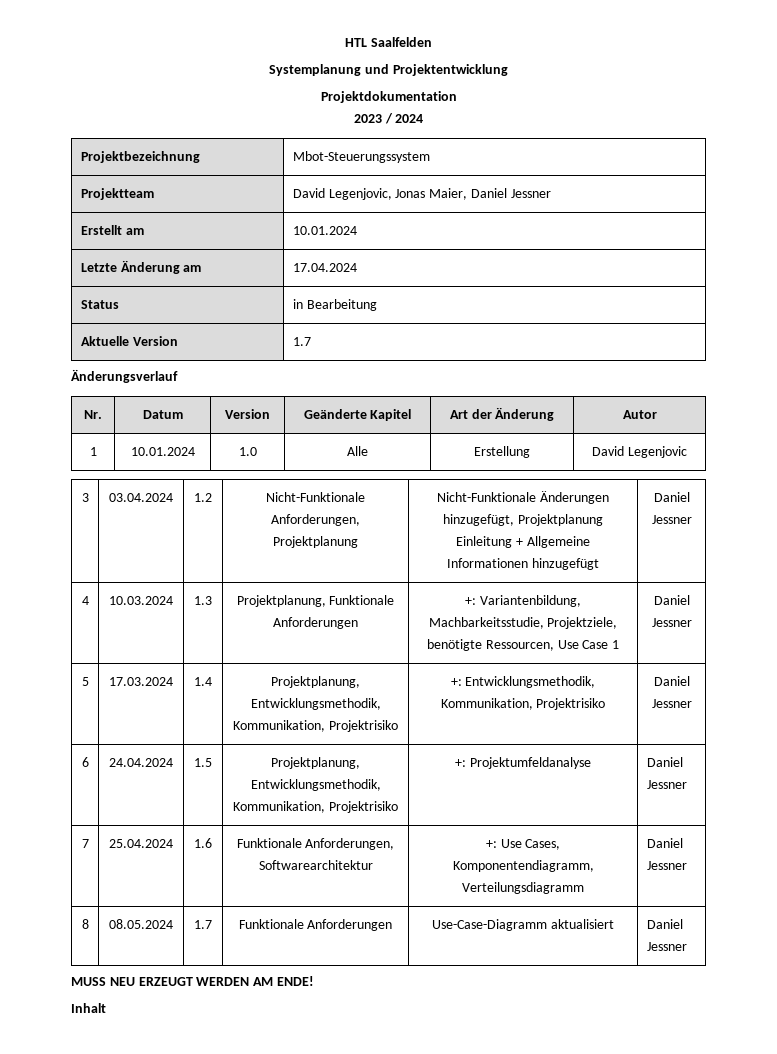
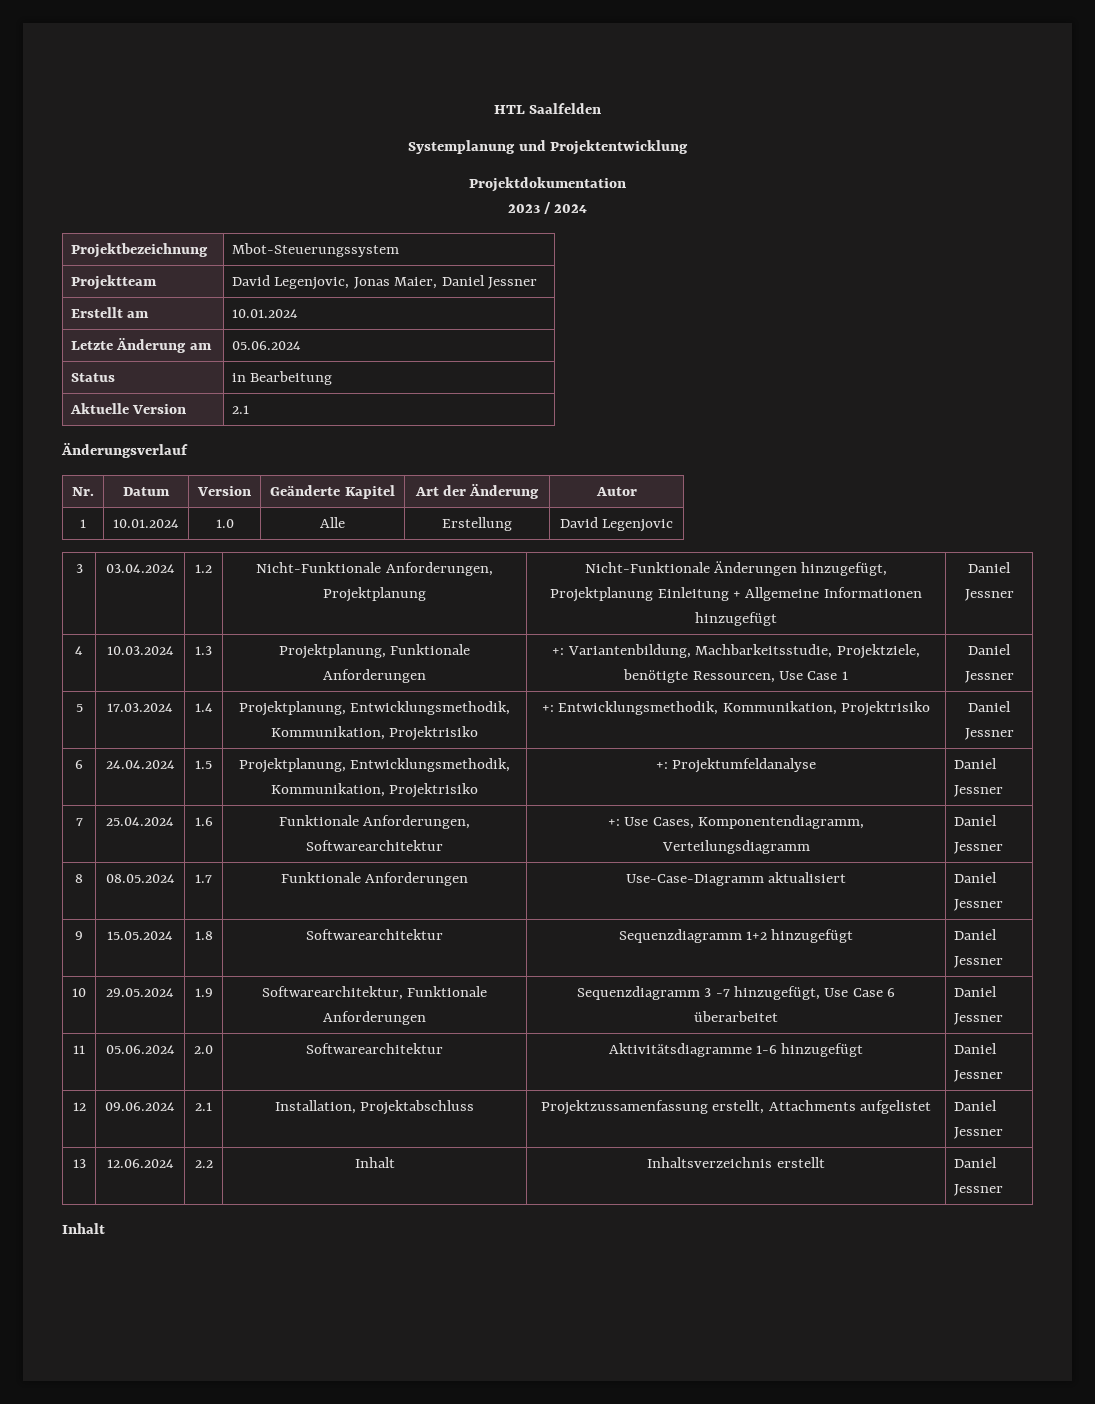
[292,263,357,272] 17.04.2024 -> [232,341,302,350] 05.06.2024
[292,337,311,346] 1.7 -> [232,405,250,414] 2.1
[71,976,314,986] // MUSS NEU ERZEUGT WERDEN AM ENDE! -> [75,931,83,940] [107,931,173,940] [194,931,213,940] [306,929,443,940] [618,929,854,943] [954,929,998,940] [954,956,1004,968] [72,988,86,997] [106,988,174,997] [194,988,213,997] [261,986,488,1000] [323,1011,426,1025] [576,986,896,1000] [694,1011,778,1022] [954,986,998,997] [954,1013,1004,1025] [73,1045,85,1054] [105,1045,175,1054] [194,1045,213,1054] [306,1043,443,1054] [608,1043,864,1057] [954,1043,998,1054] [954,1070,1004,1082] [72,1102,86,1111] [105,1102,175,1111] [195,1102,212,1111] [274,1100,475,1115] [540,1100,932,1115] [954,1100,998,1111] [954,1127,1004,1139] [72,1159,86,1168] [106,1159,174,1168] [194,1160,213,1168] [354,1157,395,1168] [647,1157,825,1168] [954,1157,998,1168] [954,1184,1004,1196] // 9 | 15.05.2024 | 1.8 | Softwarearchitektur | Sequenzdiagramm 1+2 hinzugefügt | Daniel Jessner // 10 | 29.05.2024 | 1.9 | Softwarearchitektur, Funktionale Anforderungen | Sequenzdiagramm 3 -7 hinzugefügt, Use Case 6 überarbeitet | Daniel Jessner // 11 | 05.06.2024 | 2.0 | Softwarearchitektur | Aktivitätsdiagramme 1-6 hinzugefügt | Daniel Jessner // 12 | 09.06.2024 | 2.1 | Installation, Projektabschluss | Projektzussamenfassung erstellt, Attachments aufgelistet | Daniel Jessner // 13 | 12.06.2024 | 2.2 | Inhalt | Inhaltsverzeichnis erstellt | Daniel Jessner

